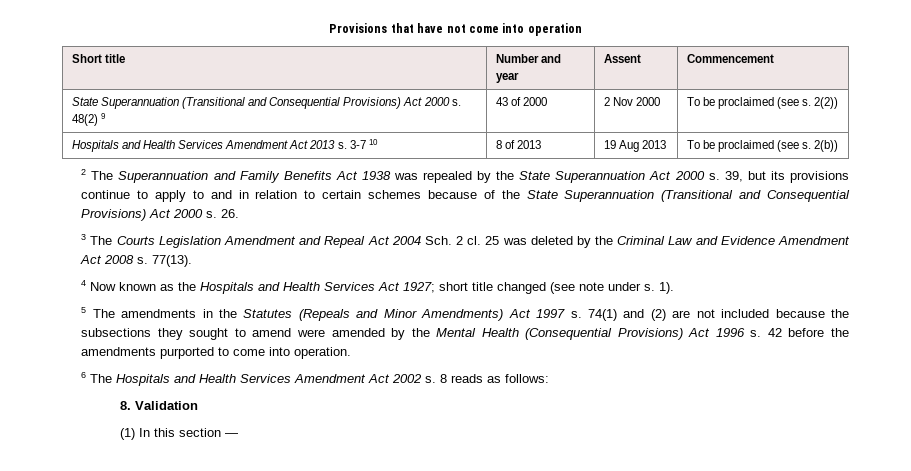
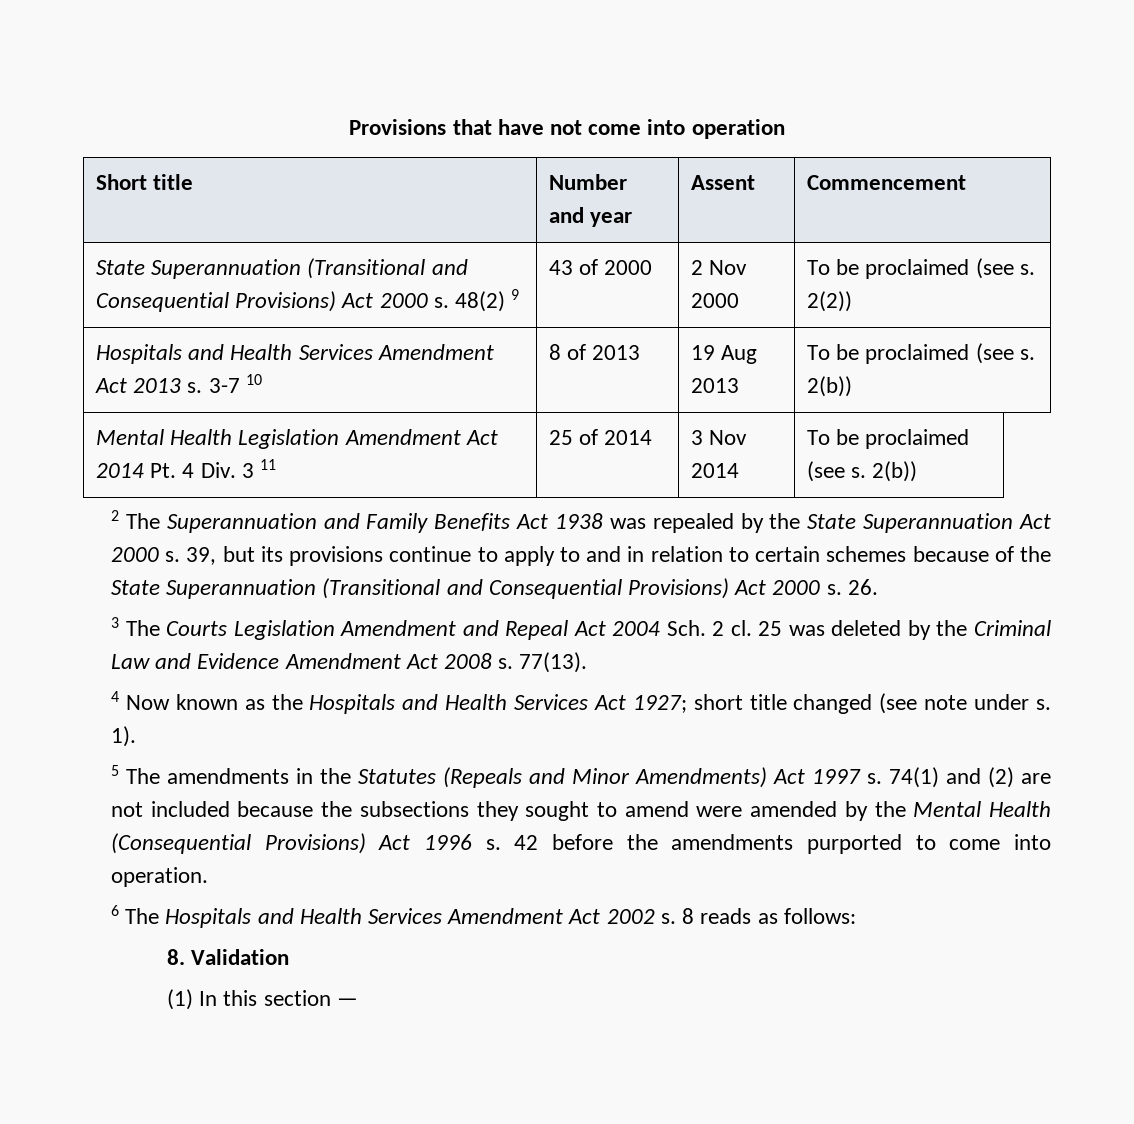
(839, 146) none -> [95,429,498,449] [95,459,276,478] [548,429,653,445] [690,430,748,445] [690,463,739,478] [806,429,970,449] [806,461,918,482] // Mental Health Legislation Amendment Act 2014 Pt. 4 Div. 3 11 | 25 of 2014 | 3 Nov 2014 | To be proclaimed (see s. 2(b))

